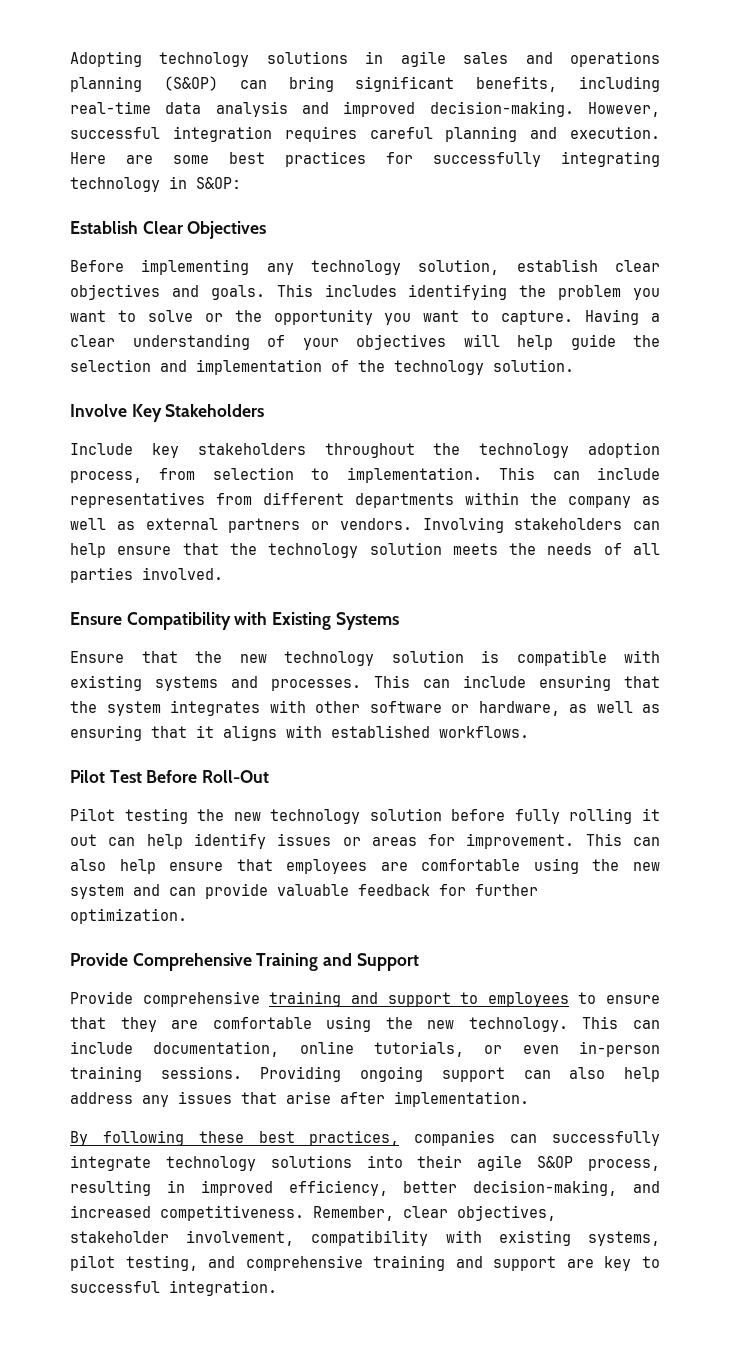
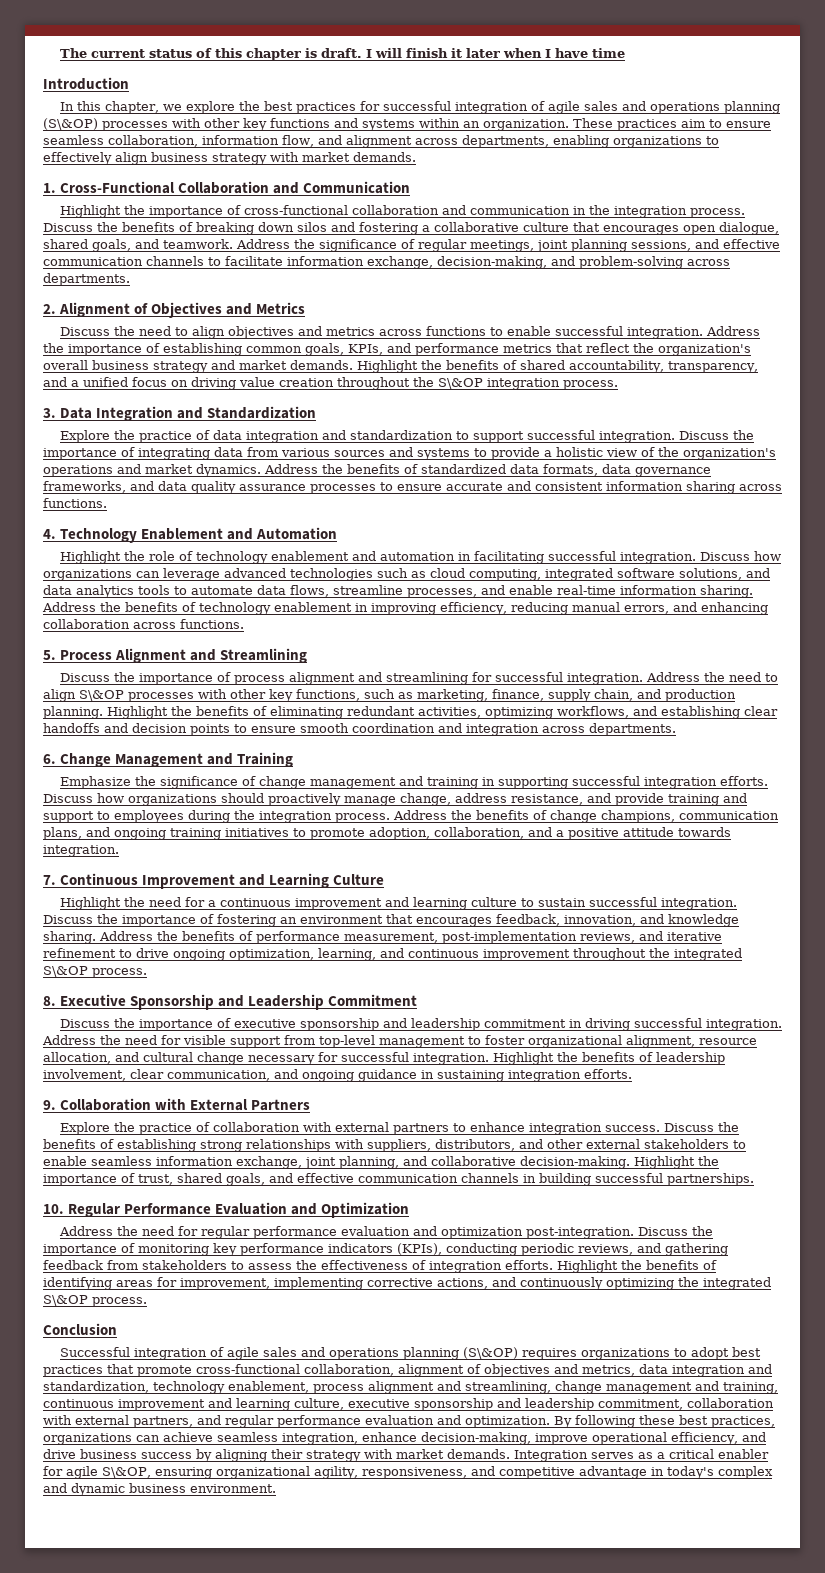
[70,51,661,67] [70,76,660,92] [70,101,660,117] [70,126,660,142] [70,151,660,167] [70,176,241,192] [70,221,267,239] [70,259,660,275] [70,284,660,300] [70,309,660,325] [70,334,660,350] [70,359,574,375] [70,404,265,422] [70,442,660,458] [70,467,660,483] [70,492,660,508] [70,517,660,533] [70,542,660,558] [70,567,223,583] [70,612,399,630] [70,650,660,666] [70,675,660,691] [70,700,660,716] [70,725,529,741] [70,770,270,783] [70,808,660,824] [70,833,660,849] [70,858,660,874] [70,883,538,899] [70,908,187,924] [70,953,419,971] [70,991,260,1007] Adopting technology solutions in agile sales and operations planning (S&OP) can bring significant benefits, including real-time data analysis and improved decision-making. However, successful integration requires careful planning and execution. Here are some best practices for successfully integrating technology in S&OP: // Establish Clear Objectives // Before implementing any technology solution, establish clear objectives and goals. This includes identifying the problem you want to solve or the opportunity you want to capture. Having a clear understanding of your objectives will help guide the selection and implementation of the technology solution. // Involve Key Stakeholders // Include key stakeholders throughout the technology adoption process, from selection to implementation. This can include representatives from different departments within the company as well as external partners or vendors. Involving stakeholders can help ensure that the technology solution meets the needs of all parties involved. // Ensure Compatibility with Existing Systems // Ensure that the new technology solution is compatible with existing systems and processes. This can include ensuring that the system integrates with other software or hardware, as well as ensuring that it aligns with established workflows. // Pilot Test Before Roll-Out // Pilot testing the new technology solution before fully rolling it out can help identify issues or areas for improvement. This can also help ensure that employees are comfortable using the new system and can provide valuable feedback for further optimization. // Provide Comprehensive Training and Support // Provide comprehensive -> [59,48,625,61] [43,77,129,90] [59,101,780,114] [43,118,771,131] [43,135,719,148] [43,152,416,165] [43,181,411,194] [59,205,745,218] [43,222,779,235] [43,239,780,252] [43,256,730,269] [43,273,130,286] [43,302,306,318] [59,326,760,339] [43,343,751,356] [43,360,758,373] [43,377,618,390] [43,406,317,421] [59,430,754,443] [43,447,776,460] [43,464,711,477] [43,481,782,494] [43,498,107,508] [43,527,338,543] [59,551,781,564] [43,568,770,581] [43,585,753,598] [42,602,768,615] [43,619,244,629] [43,648,308,663] [59,672,778,685] [43,689,736,702] [43,706,778,719] [43,723,676,736] [43,752,294,767] [59,776,768,789] [43,793,664,806] The current status of this chapter is draft. I will finish it later when I have time // Introduction // In this chapter, we explore the best practices for successful integration of agile sales and operations planning (S\&OP) processes with other key functions and systems within an organization. These practices aim to ensure seamless collaboration, information flow, and alignment across departments, enabling organizations to effectively align business strategy with market demands. // 1. Cross-Functional Collaboration and Communication // Highlight the importance of cross-functional collaboration and communication in the integration process. Discuss the benefits of breaking down silos and fostering a collaborative culture that encourages open dialogue, shared goals, and teamwork. Address the significance of regular meetings, joint planning sessions, and effective communication channels to facilitate information exchange, decision-making, and problem-solving across departments. // 2. Alignment of Objectives and Metrics // Discuss the need to align objectives and metrics across functions to enable successful integration. Address the importance of establishing common goals, KPIs, and performance metrics that reflect the organization's overall business strategy and market demands. Highlight the benefits of shared accountability, transparency, and a unified focus on driving value creation throughout the S\&OP integration process. // 3. Data Integration and Standardization // Explore the practice of data integration and standardization to support successful integration. Discuss the importance of integrating data from various sources and systems to provide a holistic view of the organization's operations and market dynamics. Address the benefits of standardized data formats, data governance frameworks, and data quality assurance processes to ensure accurate and consistent information sharing across functions. // 4. Technology Enablement and Automation // Highlight the role of technology enablement and automation in facilitating successful integration. Discuss how organizations can leverage advanced technologies such as cloud computing, integrated software solutions, and data analytics tools to automate data flows, streamline processes, and enable real-time information sharing. Address the benefits of technology enablement in improving efficiency, reducing manual errors, and enhancing collaboration across functions. // 5. Process Alignment and Streamlining // Discuss the importance of process alignment and streamlining for successful integration. Address the need to align S\&OP processes with other key functions, such as marketing, finance, supply chain, and production planning. Highlight the benefits of eliminating redundant activities, optimizing workflows, and establishing clear handoffs and decision points to ensure smooth coordination and integration across departments. // 6. Change Management and Training // Emphasize the significance of change management and training in supporting successful integration efforts. Discuss how organizations should proactively manage change, address resistance, and provide
[578,992,660,1004] [70,1016,660,1032] [70,1041,660,1057] [70,1066,660,1082] [70,1091,529,1107] to ensure that they are comfortable using the new technology. This can include documentation, online tutorials, or even in-person training sessions. Providing ongoing support can also help address any issues that arise after implementation. // -> [188,810,779,823] [43,827,731,840] [43,845,119,857] [43,873,385,889] [59,897,737,910] [43,914,739,927] [43,931,722,944] [43,948,742,961] [43,966,147,978] [43,994,418,1010] [59,1018,782,1031] [42,1035,757,1048] [43,1052,725,1065] [43,1069,632,1082] [43,1098,311,1111] [59,1122,739,1135] [43,1139,746,1152] [43,1156,719,1169] [43,1173,754,1186] [43,1202,410,1218] [58,1226,713,1239] [43,1243,728,1256] [43,1260,717,1273] [43,1277,771,1290] [43,1295,147,1307] [43,1323,117,1335] [59,1347,761,1360] [43,1364,772,1377] [43,1381,778,1394] [43,1398,774,1411] [43,1415,550,1428] during the integration process. Address the benefits of change champions, communication plans, and ongoing training initiatives to promote adoption, collaboration, and a positive attitude towards integration. // 7. Continuous Improvement and Learning Culture // Highlight the need for a continuous improvement and learning culture to sustain successful integration. Discuss the importance of fostering an environment that encourages feedback, innovation, and knowledge sharing. Address the benefits of performance measurement, post-implementation reviews, and iterative refinement to drive ongoing optimization, learning, and continuous improvement throughout the integrated S\&OP process. // 8. Executive Sponsorship and Leadership Commitment // Discuss the importance of executive sponsorship and leadership commitment in driving successful integration. Address the need for visible support from top-level management to foster organizational alignment, resource allocation, and cultural change necessary for successful integration. Highlight the benefits of leadership involvement, clear communication, and ongoing guidance in sustaining integration efforts. // 9. Collaboration with External Partners // Explore the practice of collaboration with external partners to enhance integration success. Discuss the benefits of establishing strong relationships with suppliers, distributors, and other external stakeholders to enable seamless information exchange, joint planning, and collaborative decision-making. Highlight the importance of trust, shared goals, and effective communication channels in building successful partnerships. // 10. Regular Performance Evaluation and Optimization // Address the need for regular performance evaluation and optimization post-integration. Discuss the importance of monitoring key performance indicators (KPIs), conducting periodic reviews, and gathering feedback from stakeholders to assess the effectiveness of integration efforts. Highlight the benefits of identifying areas for improvement, implementing corrective actions, and continuously optimizing the integrated S\&OP process. // Conclusion // Successful integration of agile sales and operations planning (S\&OP) requires organizations to adopt best practices that promote cross-functional collaboration, alignment of objectives and metrics, data integration and standardization, technology enablement, process alignment and streamlining, change management and training, continuous improvement and learning culture, executive sponsorship and leadership commitment, collaboration with external partners, and regular performance evaluation and optimization.
[414,1130,660,1146] [70,1155,660,1171] [70,1180,660,1196] [70,1205,556,1221] [70,1230,660,1246] [70,1255,660,1271] [70,1280,277,1296] companies can successfully integrate technology solutions into their agile S&OP process, resulting in improved efficiency, better decision-making, and increased competitiveness. Remember, clear objectives, stakeholder involvement, compatibility with existing systems, pilot testing, and comprehensive training and support are key to successful integration. -> [43,1432,766,1445] [43,1449,769,1462] [43,1466,773,1479] [43,1483,276,1496] organizations can achieve seamless integration, enhance decision-making, improve operational efficiency, and drive business success by aligning their strategy with market demands. Integration serves as a critical enabler for agile S\&OP, ensuring organizational agility, responsiveness, and competitive advantage in today's complex and dynamic business environment.

